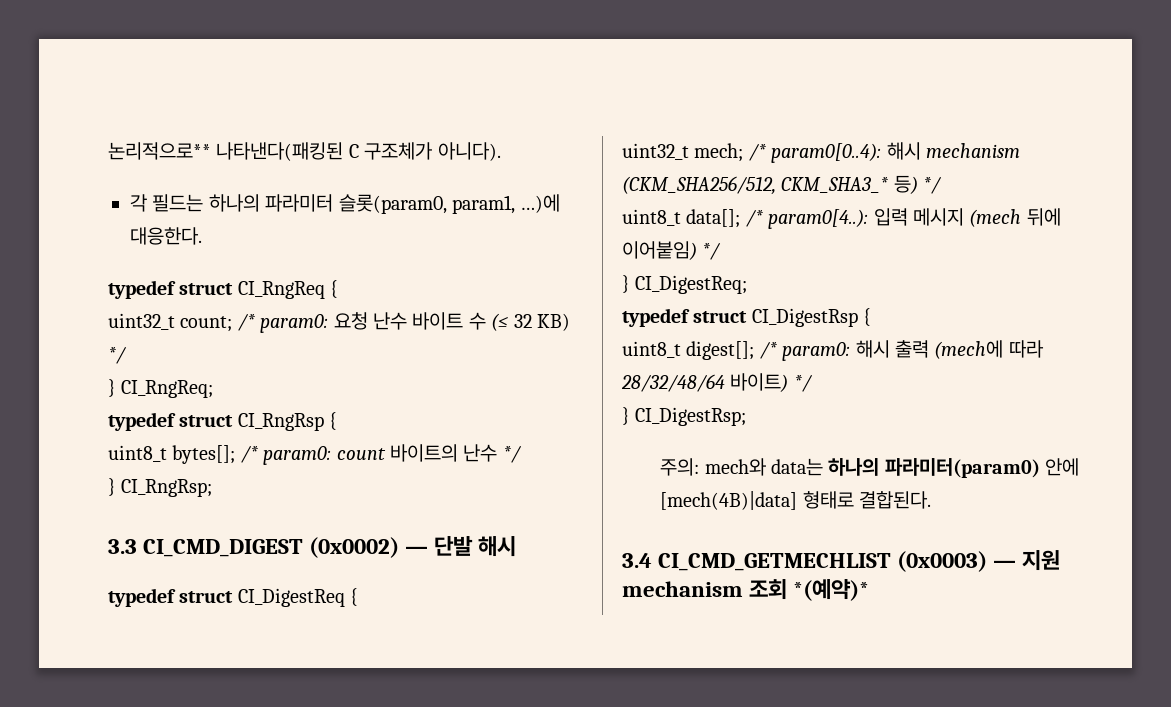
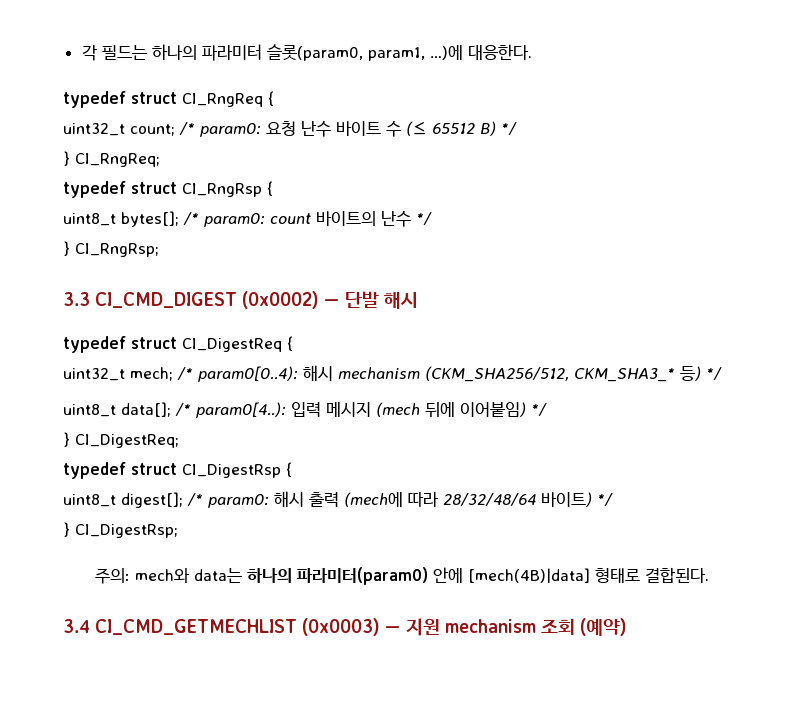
[108,142,501,161] 논리적으로** 나타낸다(패킹된 C 구조체가 아니다). // -> (81, 53) none
[513,313,570,331] 32 KB) -> [432,121,496,136] 65512 B)
[793,579,870,601] *(예약)* -> [579,618,627,636] (예약)

